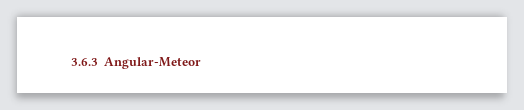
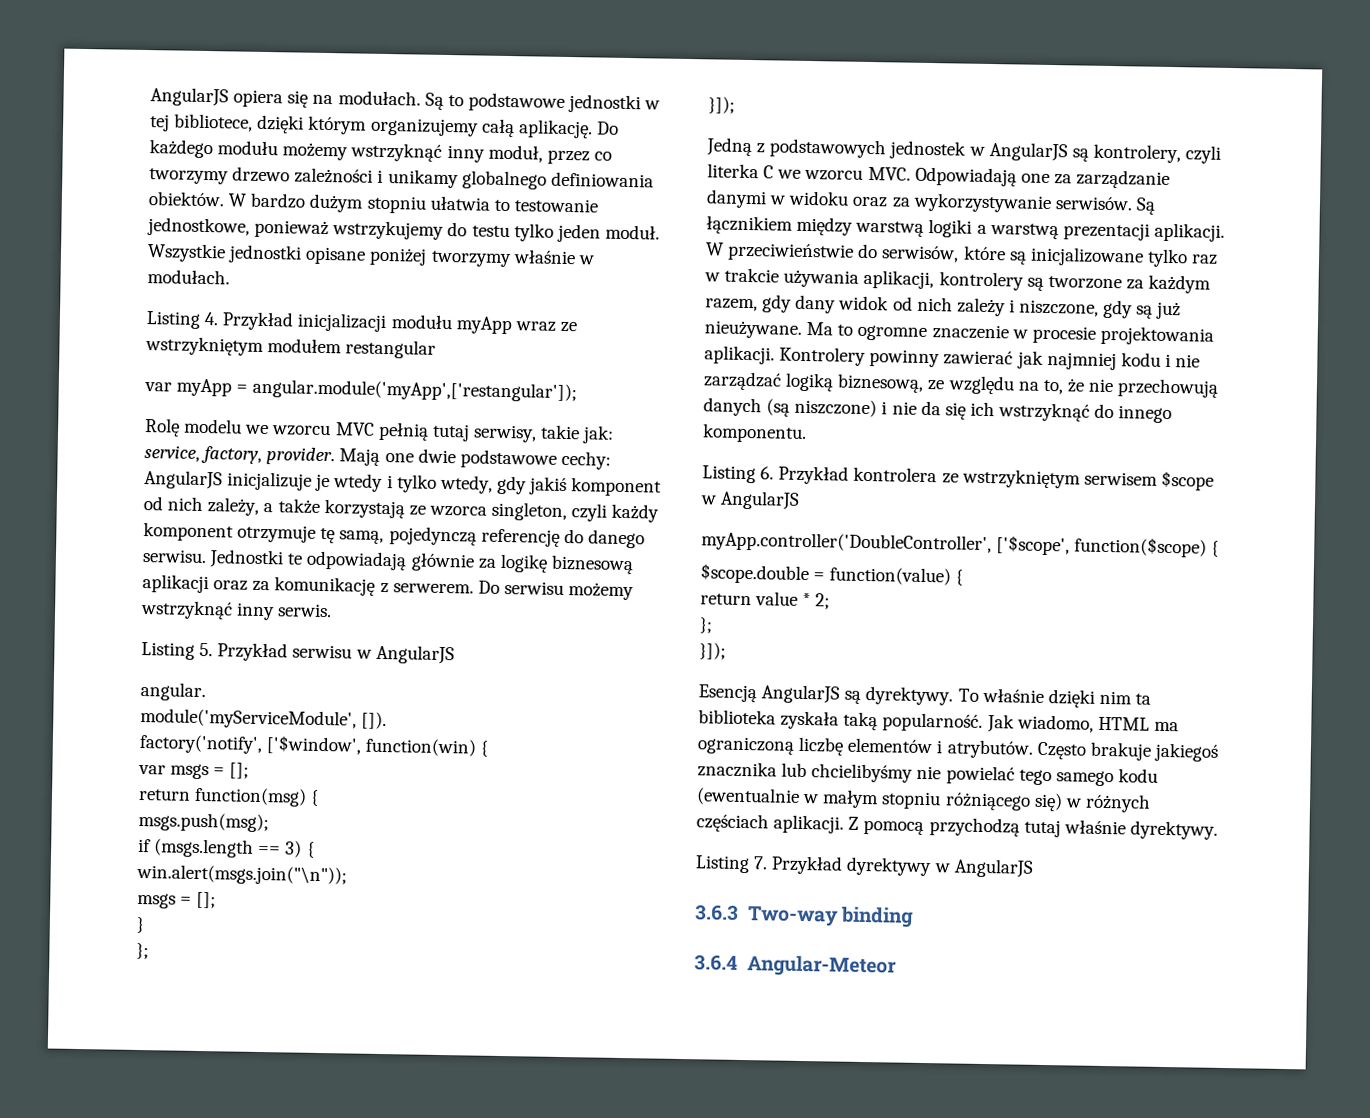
[71,58,98,66] 3.6.3 -> [150,87,661,114] [150,113,619,139] [149,139,612,165] [149,166,654,190] [148,191,598,214] [147,217,660,243] [147,243,595,268] [147,269,230,285] [146,311,577,335] [145,336,437,359] [144,378,578,403] [144,418,615,444] [144,445,611,470] [144,470,663,497] [143,496,660,523] [143,522,645,549] [142,549,634,575] [142,574,635,601] [140,599,333,621] [141,642,455,665] [140,681,206,702] [140,707,388,730] [139,733,489,757] [138,762,250,780] [138,786,320,807] [138,811,269,833] [138,838,315,858] [136,863,347,886] [137,891,217,909] [136,916,144,934] [136,942,149,960] [708,96,735,114] [706,137,1222,164] [707,163,1171,189] [706,189,1156,215] [706,215,1225,242] [706,242,1219,268] [704,267,1212,294] [705,294,1182,320] [704,320,1214,346] [704,345,1201,371] [703,371,1220,398] [703,397,1173,424] [702,423,807,443] [702,465,1214,491] [700,490,801,510] [701,531,1220,558] [700,563,964,586] [700,591,831,610] [699,617,713,634] [699,642,726,660] [698,684,1152,708] [698,709,1179,733] [697,736,1219,762] [697,761,1158,787] [696,787,1151,813] [696,813,1218,840] [695,855,1034,878] [695,904,914,928] [694,954,738,971] AngularJS opiera się na modułach. Są to podstawowe jednostki w tej bibliotece, dzięki którym organizujemy całą aplikację. Do każdego modułu możemy wstrzyknąć inny moduł, przez co tworzymy drzewo zależności i unikamy globalnego definiowania obiektów. W bardzo dużym stopniu ułatwia to testowanie jednostkowe, ponieważ wstrzykujemy do testu tylko jeden moduł. Wszystkie jednostki opisane poniżej tworzymy właśnie w modułach. // Listing 4. Przykład inicjalizacji modułu myApp wraz ze wstrzykniętym modułem restangular // var myApp = angular.module('myApp',['restangular']); // Rolę modelu we wzorcu MVC pełnią tutaj serwisy, takie jak: service, factory, provider. Mają one dwie podstawowe cechy: AngularJS inicjalizuje je wtedy i tylko wtedy, gdy jakiś komponent od nich zależy, a także korzystają ze wzorca singleton, czyli każdy komponent otrzymuje tę samą, pojedynczą referencję do danego serwisu. Jednostki te odpowiadają głównie za logikę biznesową aplikacji oraz za komunikację z serwerem. Do serwisu możemy wstrzyknąć inny serwis. // Listing 5. Przykład serwisu w AngularJS // angular. // module('myServiceModule', []). // factory('notify', ['$window', function(win) { // var msgs = []; // return function(msg) { // msgs.push(msg); // if (msgs.length == 3) { // win.alert(msgs.join("\n")); // msgs = []; // } // }; // }]); // Jedną z podstawowych jednostek w AngularJS są kontrolery, czyli literka C we wzorcu MVC. Odpowiadają one za zarządzanie danymi w widoku oraz za wykorzystywanie serwisów. Są łącznikiem między warstwą logiki a warstwą prezentacji aplikacji. W przeciwieństwie do serwisów, które są inicjalizowane tylko raz w trakcie używania aplikacji, kontrolery są tworzone za każdym razem, gdy dany widok od nich zależy i niszczone, gdy są już nieużywane. Ma to ogromne znaczenie w procesie projektowania aplikacji. Kontrolery powinny zawierać jak najmniej kodu i nie zarządzać logiką biznesową, ze względu na to, że nie przechowują danych (są niszczone) i nie da się ich wstrzyknąć do innego komponentu. // Listing 6. Przykład kontrolera ze wstrzykniętym serwisem $scope w AngularJS // myApp.controller('DoubleController', ['$scope', function($scope) { // $scope.double = function(value) { // return value * 2; // }; // }]); // Esencją AngularJS są dyrektywy. To właśnie dzięki nim ta biblioteka zyskała taką popularność. Jak wiadomo, HTML ma ograniczoną liczbę elementów i atrybutów. Często brakuje jakiegoś znacznika lub chcielibyśmy nie powielać tego samego kodu (ewentualnie w małym stopniu różniącego się) w różnych częściach aplikacji. Z pomocą przychodzą tutaj właśnie dyrektywy. // Listing 7. Przykład dyrektywy w AngularJS // 3.6.3 Two-way binding // 3.6.4

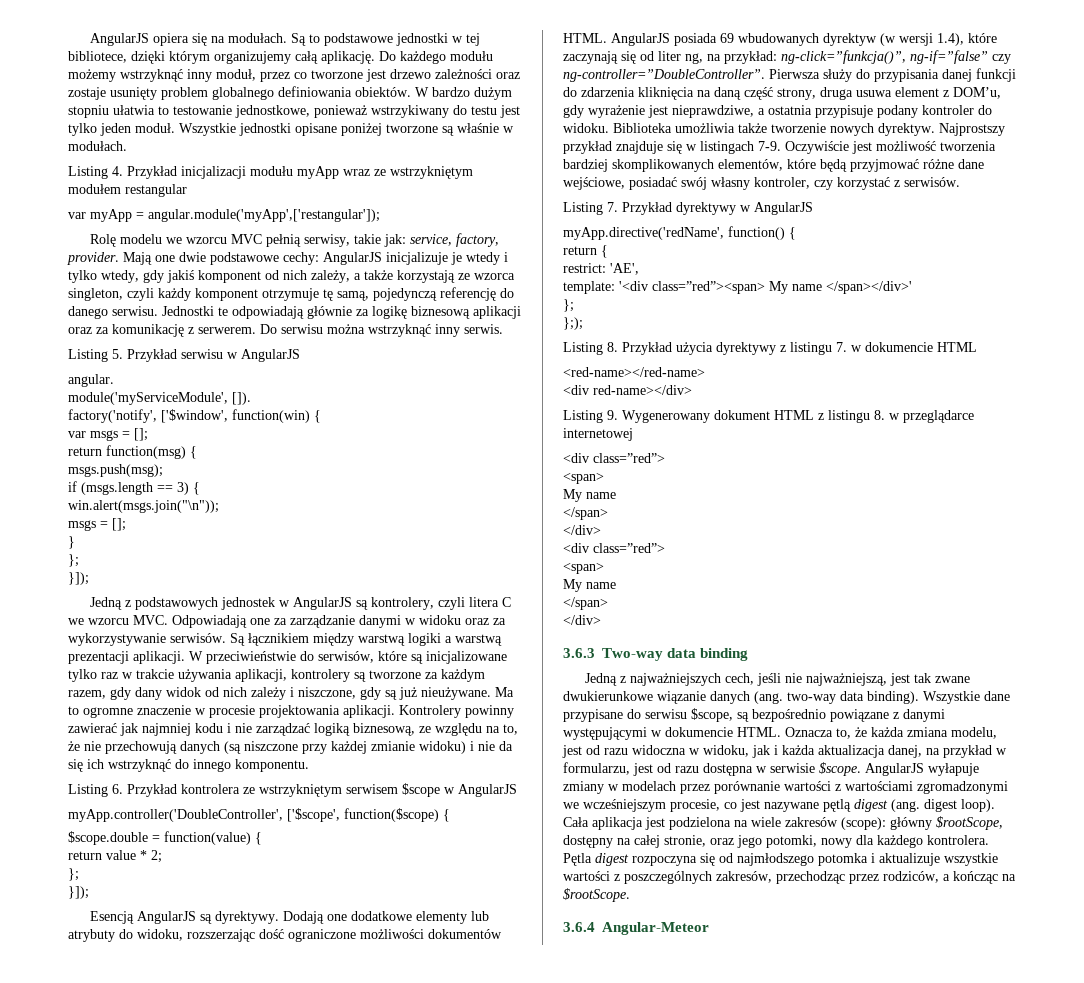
[149,166,459,189] tworzymy drzewo zależności i unikamy -> [311,69,520,82] [68,87,208,100] tworzone jest drzewo zależności oraz zostaje usunięty problem
[332,220,445,240] wstrzykujemy -> [371,105,449,118] wstrzykiwany
(510, 231) none -> [500,105,520,118] jest
[430,250,512,268] tworzymy -> [386,124,454,136] tworzone są
[431,423,470,442] tutaj -> (302, 240) none
[568,582,635,601] możemy -> [327,324,365,334] można
[707,163,759,179] literka -> [469,597,500,607] litera
[794,398,878,418] niszczone) -> [244,741,466,754] niszczone przy każdej zmianie widoku)
[957,687,1152,708] [698,709,1179,733] [697,736,1219,762] [697,761,1158,787] [696,787,1151,813] [696,813,1218,840] To właśnie dzięki nim ta biblioteka zyskała taką popularność. Jak wiadomo, HTML ma ograniczoną liczbę elementów i atrybutów. Często brakuje jakiegoś znacznika lub chcielibyśmy nie powielać tego samego kodu (ewentualnie w małym stopniu różniącego się) w różnych częściach aplikacji. Z pomocą przychodzą tutaj właśnie dyrektywy. -> [283,911,490,924] [68,929,502,942] [563,33,997,46] [563,50,1011,64] [563,68,1016,82] [563,87,1001,100] [563,105,992,118] [563,123,1005,136] [563,141,996,154] [563,159,984,172] [563,177,960,190] Dodają one dodatkowe elementy lub atrybuty do widoku, rozszerzając dość ograniczone możliwości dokumentów HTML. AngularJS posiada 69 wbudowanych dyrektyw (w wersji 1.4), które zaczynają się od liter ng, na przykład: ng-click=”funkcja()”, ng-if=”false” czy ng-controller=”DoubleController”. Pierwsza służy do przypisania danej funkcji do zdarzenia kliknięcia na daną część strony, druga usuwa element z DOM’u, gdy wyrażenie jest nieprawdziwe, a ostatnia przypisuje podany kontroler do widoku. Biblioteka umożliwia także tworzenie nowych dyrektyw. Najprostszy przykład znajduje się w listingach 7-9. Oczywiście jest możliwość tworzenia bardziej skomplikowanych elementów, które będą przyjmować różne dane wejściowe, posiadać swój własny kontroler, czy korzystać z serwisów.
(1034, 868) none -> [563,226,796,240] [563,245,608,258] [563,263,639,275] [563,281,912,294] [563,299,574,312] [563,317,583,330] [563,342,977,355] [563,367,705,377] [563,385,692,395] [563,410,974,423] [563,428,633,441] [563,453,665,463] [563,472,604,484] [563,489,616,502] [563,507,608,520] [563,525,601,535] [563,543,665,553] [563,562,604,574] [563,579,616,592] [563,597,608,610] [563,615,601,625] // myApp.directive('redName', function() { // return { // restrict: 'AE', // template: '<div class=”red”><span> My name </span></div>' // }; // };); // Listing 8. Przykład użycia dyrektywy z listingu 7. w dokumencie HTML // <red-name></red-name> // <div red-name></div> // Listing 9. Wygenerowany dokument HTML z listingu 8. w przeglądarce internetowej // <div class=”red”> // <span> // My name // </span> // </div> // <div class=”red”> // <span> // My name // </span> // </div>
(839, 916) none -> [667,648,697,658] data
(914, 917) none -> [585,673,971,686] [563,691,1010,704] [563,708,945,722] [563,727,997,740] [562,745,1007,758] [563,762,979,776] [563,781,1008,794] [563,799,995,812] [563,816,1003,830] [563,835,989,848] [563,853,998,866] [563,871,1016,884] [563,888,630,902] // Jedną z najważniejszych cech, jeśli nie najważniejszą, jest tak zwane dwukierunkowe wiązanie danych (ang. two-way data binding). Wszystkie dane przypisane do serwisu $scope, są bezpośrednio powiązane z danymi występującymi w dokumencie HTML. Oznacza to, że każda zmiana modelu, jest od razu widoczna w widoku, jak i każda aktualizacja danej, na przykład w formularzu, jest od razu dostępna w serwisie $scope. AngularJS wyłapuje zmiany w modelach przez porównanie wartości z wartościami zgromadzonymi we wcześniejszym procesie, co jest nazywane pętlą digest (ang. digest loop). Cała aplikacja jest podzielona na wiele zakresów (scope): główny $rootScope, dostępny na całej stronie, oraz jego potomki, nowy dla każdego kontrolera. Pętla digest rozpoczyna się od najmłodszego potomka i aktualizuje wszystkie wartości z poszczególnych zakresów, przechodząc przez rodziców, a kończąc na $rootScope.

